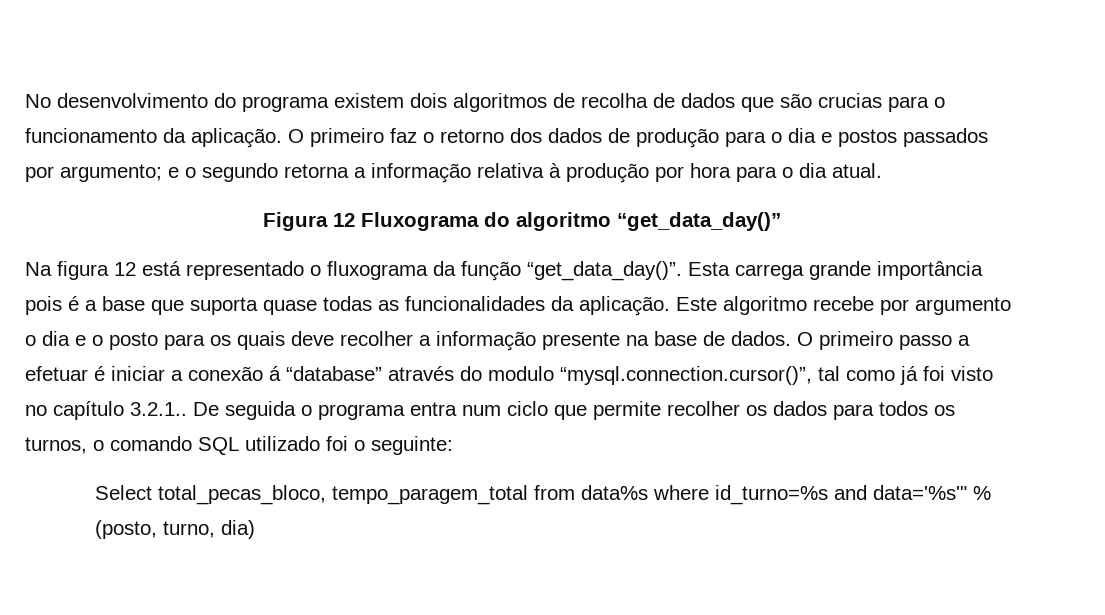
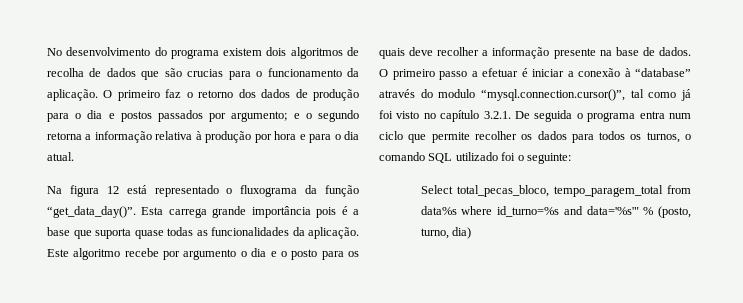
(731, 170) none -> [299,134,306,140] e
[263,212,781,231] // Figura 12 Fluxograma do algoritmo “get_data_day()” -> (74, 156) none
[269,366,281,381] á -> [624,68,631,77] à
[130,402,187,416] 3.2.1.. -> [483,111,511,119] 3.2.1.

